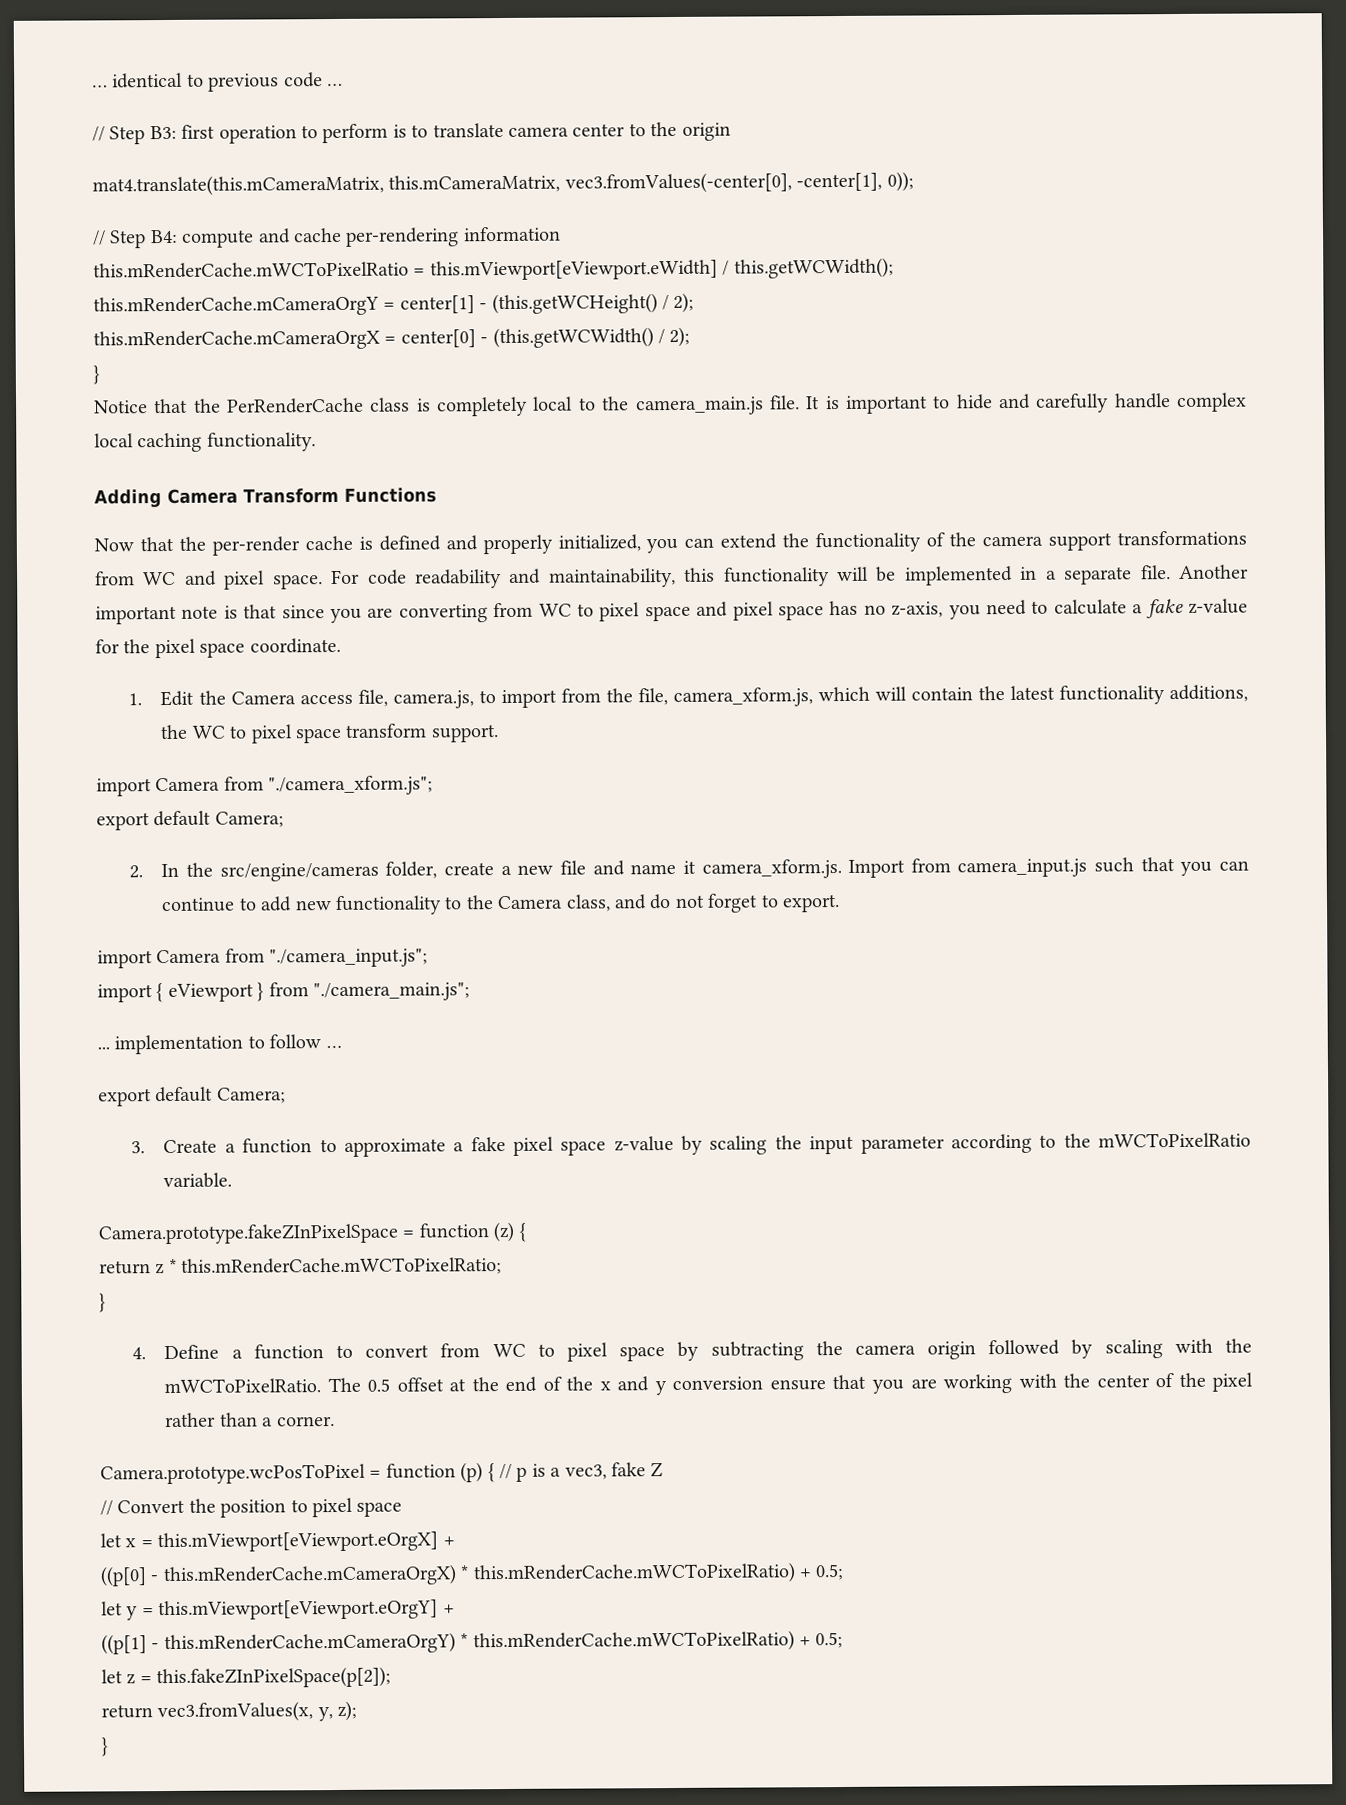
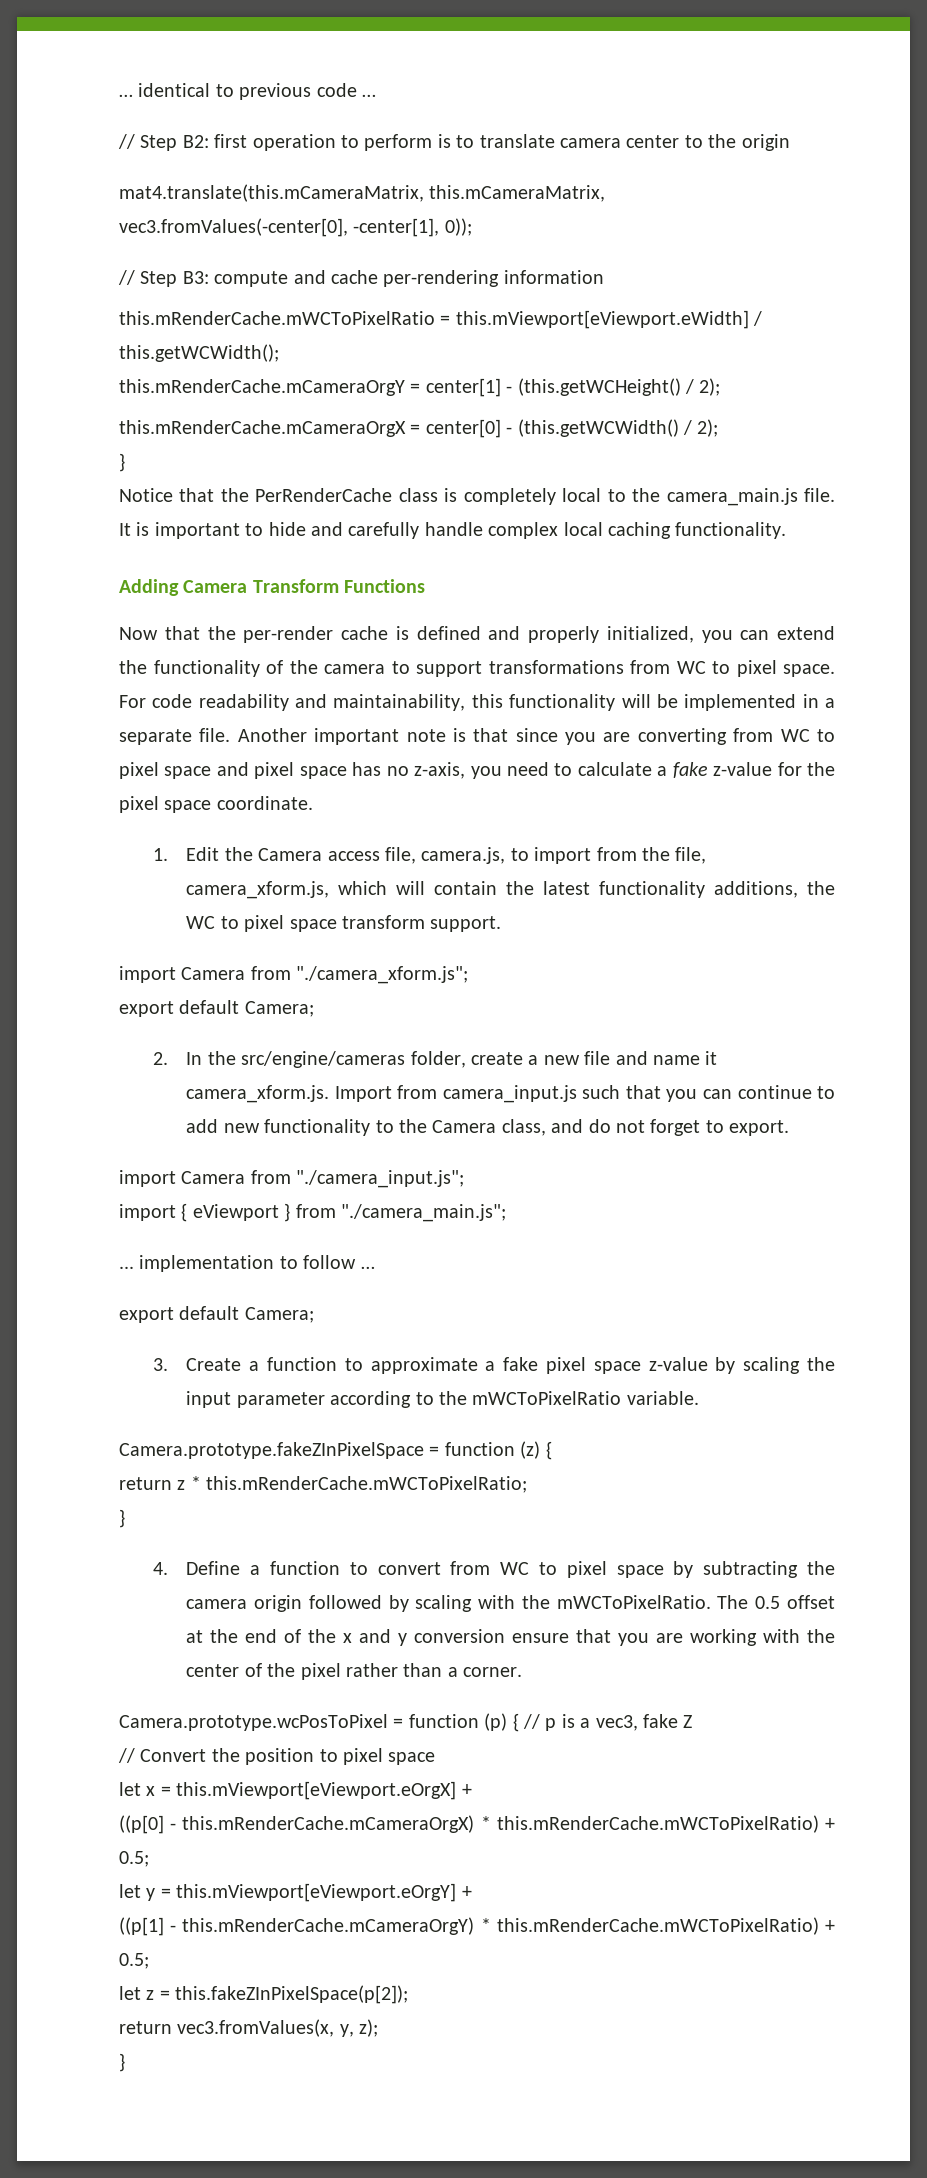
[149,125,177,140] B3: -> [182,135,209,148] B2:
[150,229,178,244] B4: -> [182,271,209,284] B3:
(1044, 541) none -> [391,661,410,674] to
[184,570,217,586] and -> [712,661,730,674] to

